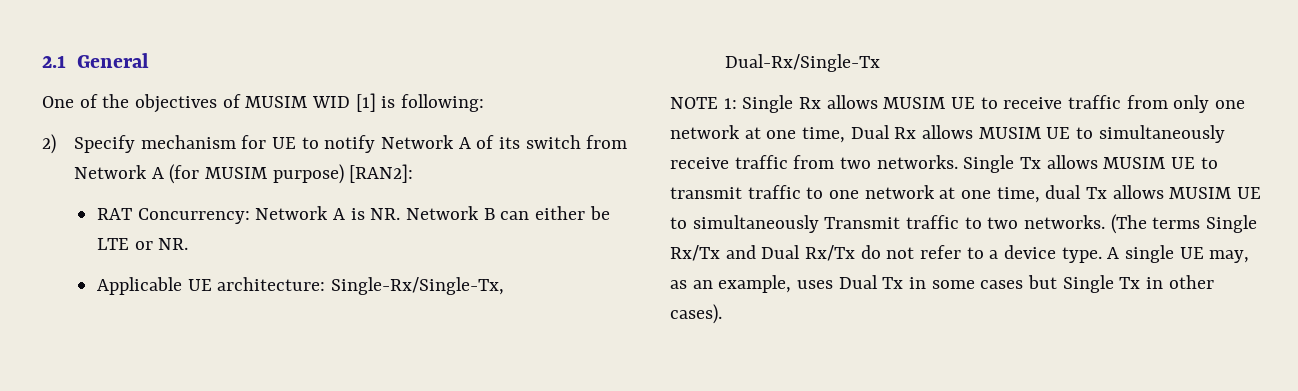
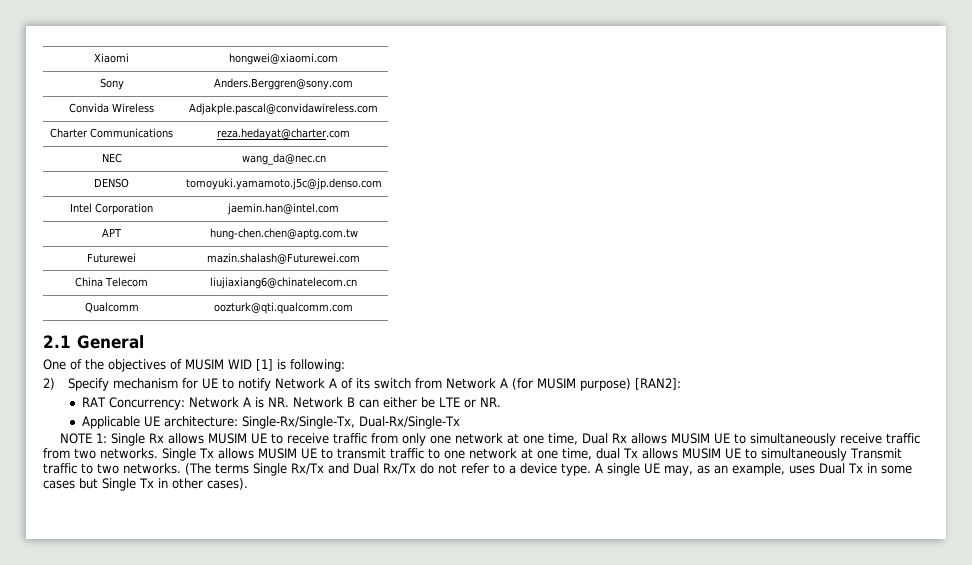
(42, 61) none -> [94,53,129,63] [229,53,338,65] [99,78,124,90] [214,78,354,90] [69,103,154,113] [189,103,378,115] [50,128,173,138] [217,128,350,140] [101,153,122,163] [241,153,326,165] [94,178,129,188] [185,178,382,190] [70,203,153,215] [227,203,339,215] [102,228,122,237] [209,228,358,240] [87,253,136,263] [207,253,360,264] [75,277,149,287] [210,277,357,289] [84,302,139,313] [214,302,353,314] Xiaomi | hongwei@xiaomi.com // Sony | Anders.Berggren@sony.com // Convida Wireless | Adjakple.pascal@convidawireless.com // Charter Communications | reza.hedayat@charter.com // NEC | wang_da@nec.cn // DENSO | tomoyuki.yamamoto.j5c@jp.denso.com // Intel Corporation | jaemin.han@intel.com // APT | hung-chen.chen@aptg.com.tw // Futurewei | mazin.shalash@Futurewei.com // China Telecom | liujiaxiang6@chinatelecom.cn // Qualcomm | oozturk@qti.qualcomm.com //

